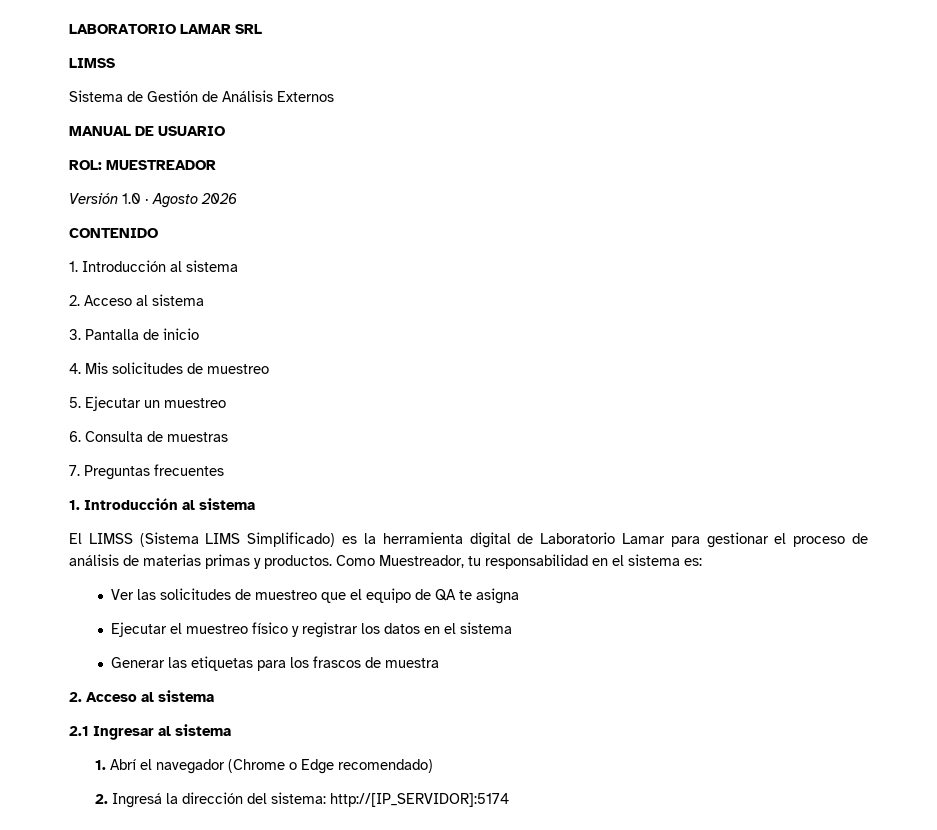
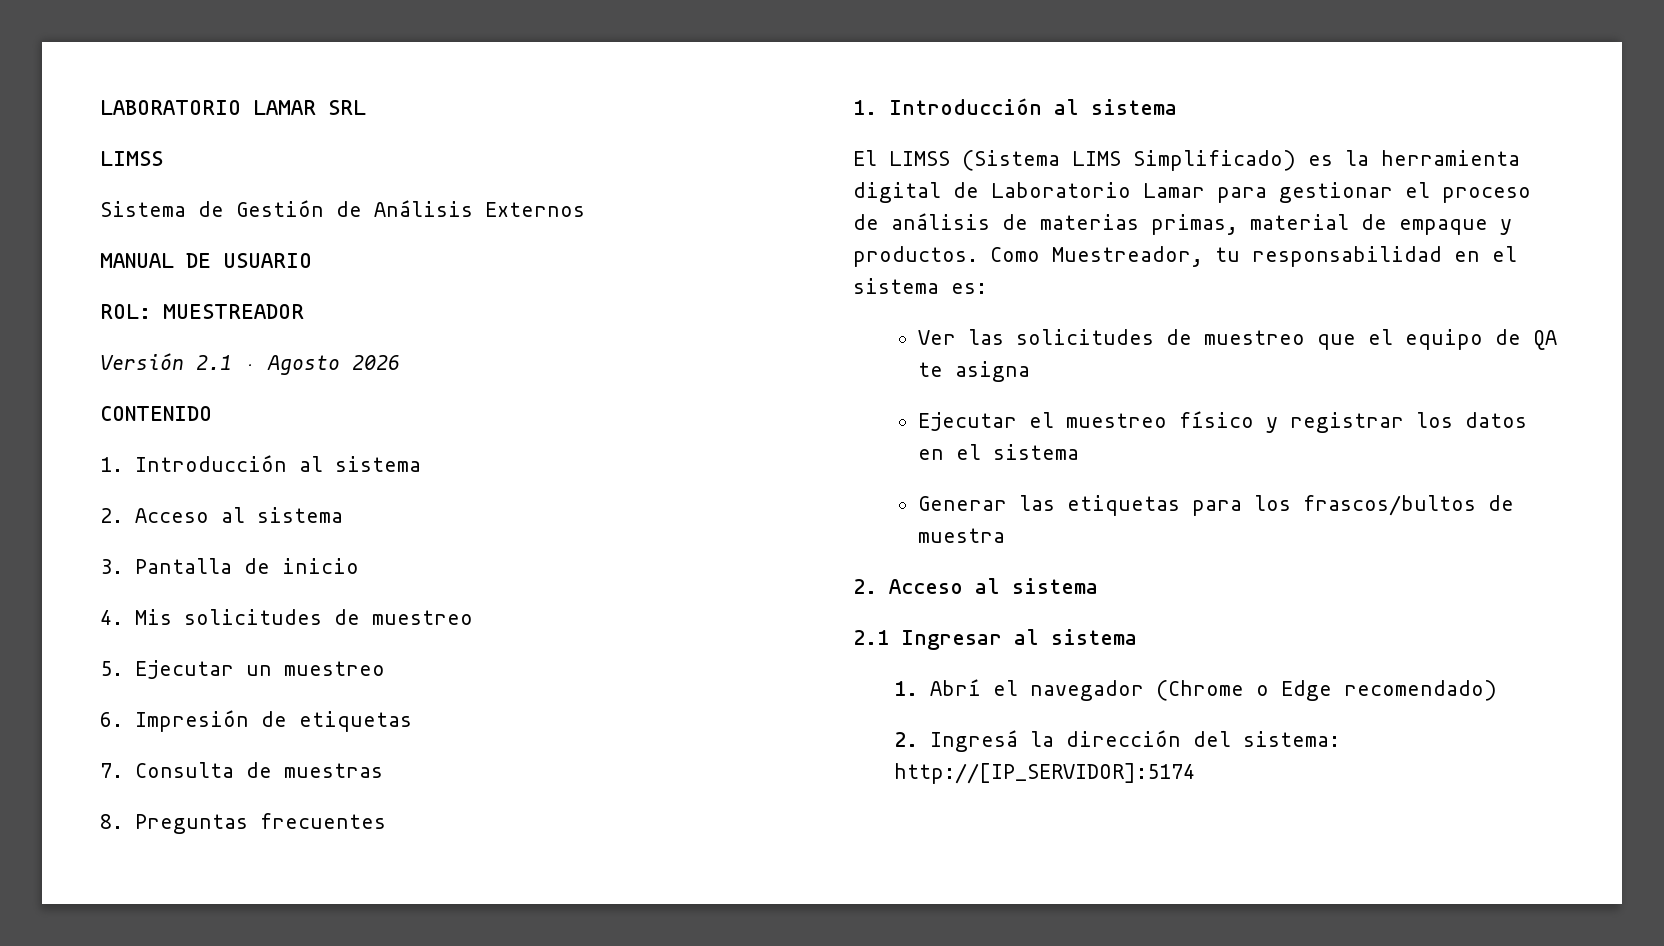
[122,193,141,204] 1.0 -> [196,355,232,370] 2.1
(81, 436) none -> [135,710,412,732] [100,763,123,778] Impresión de etiquetas // 7.
[69,465,80,476] 7. -> [100,814,123,829] 8.
[205,554,250,569] primas -> [1151,214,1488,235] primas, material de empaque
[312,656,361,668] frascos -> [1302,495,1476,516] frascos/bultos

